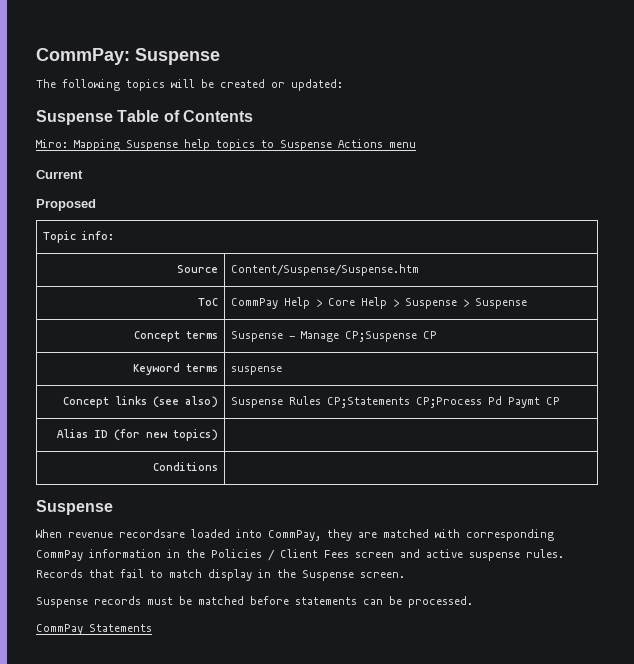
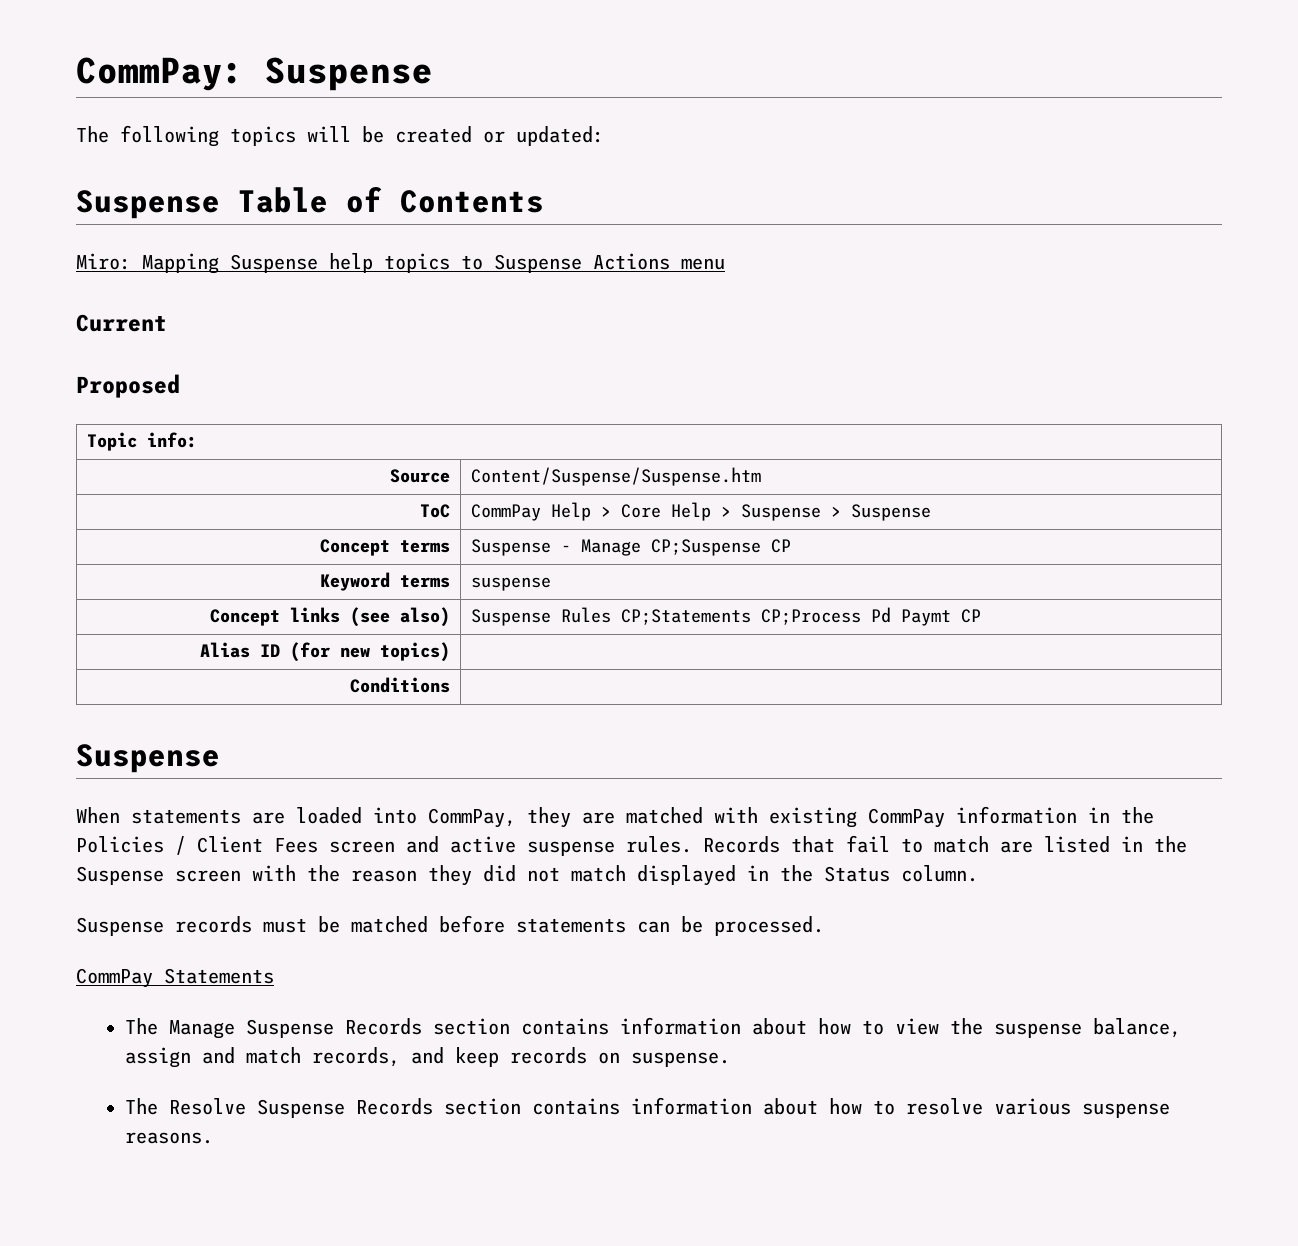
[68,529,185,538] revenue recordsare -> [131,809,285,824] statements are
[466,529,554,541] corresponding -> [769,807,857,828] existing
[208,569,252,581] display -> [1000,836,1110,853] are listed
[360,572,405,578] screen. -> [175,865,978,886] screen with the reason they did not match displayed in the Status column.
(152, 628) none -> [124,1017,1181,1039] [124,1047,730,1068] [124,1097,1170,1118] [124,1132,213,1144] // The Manage Suspense Records section contains information about how to view the suspense balance, assign and match records, and keep records on suspense. // The Resolve Suspense Records section contains information about how to resolve various suspense reasons.

